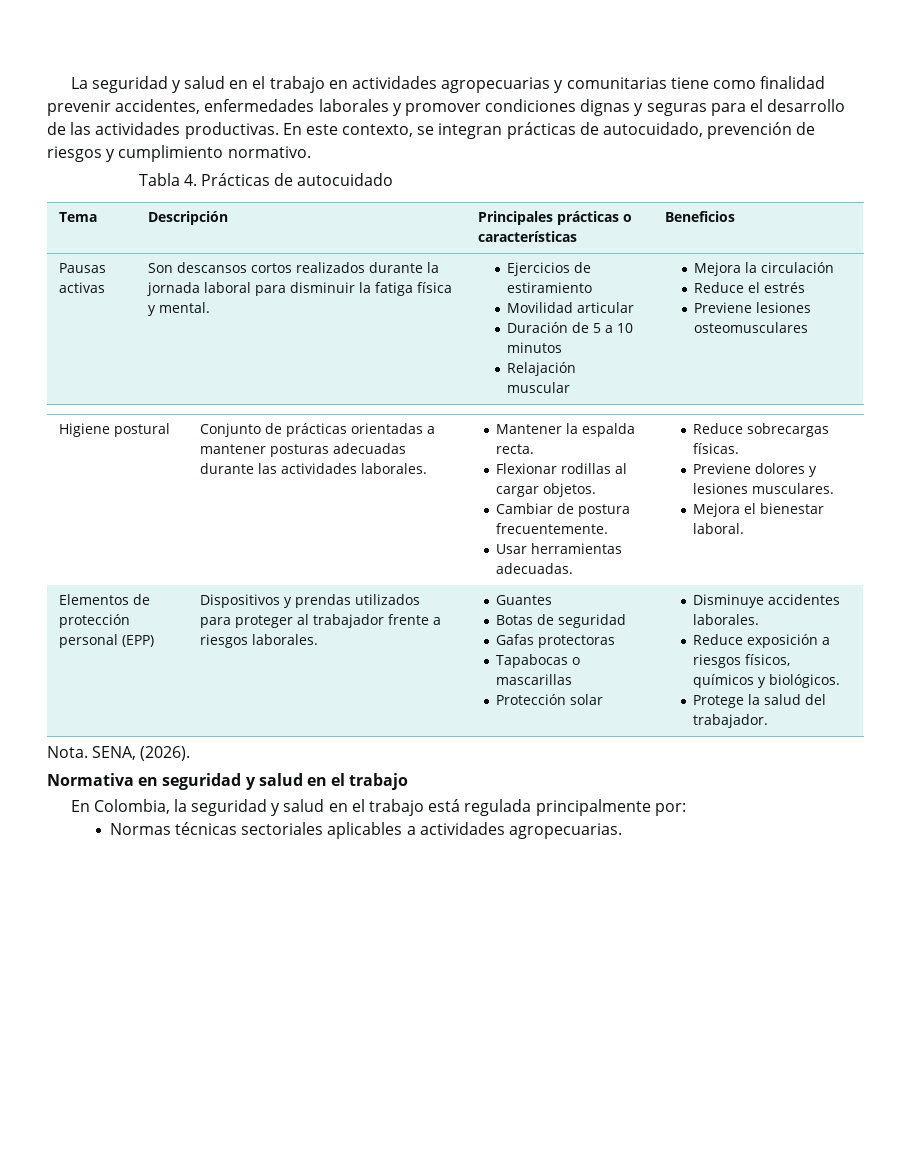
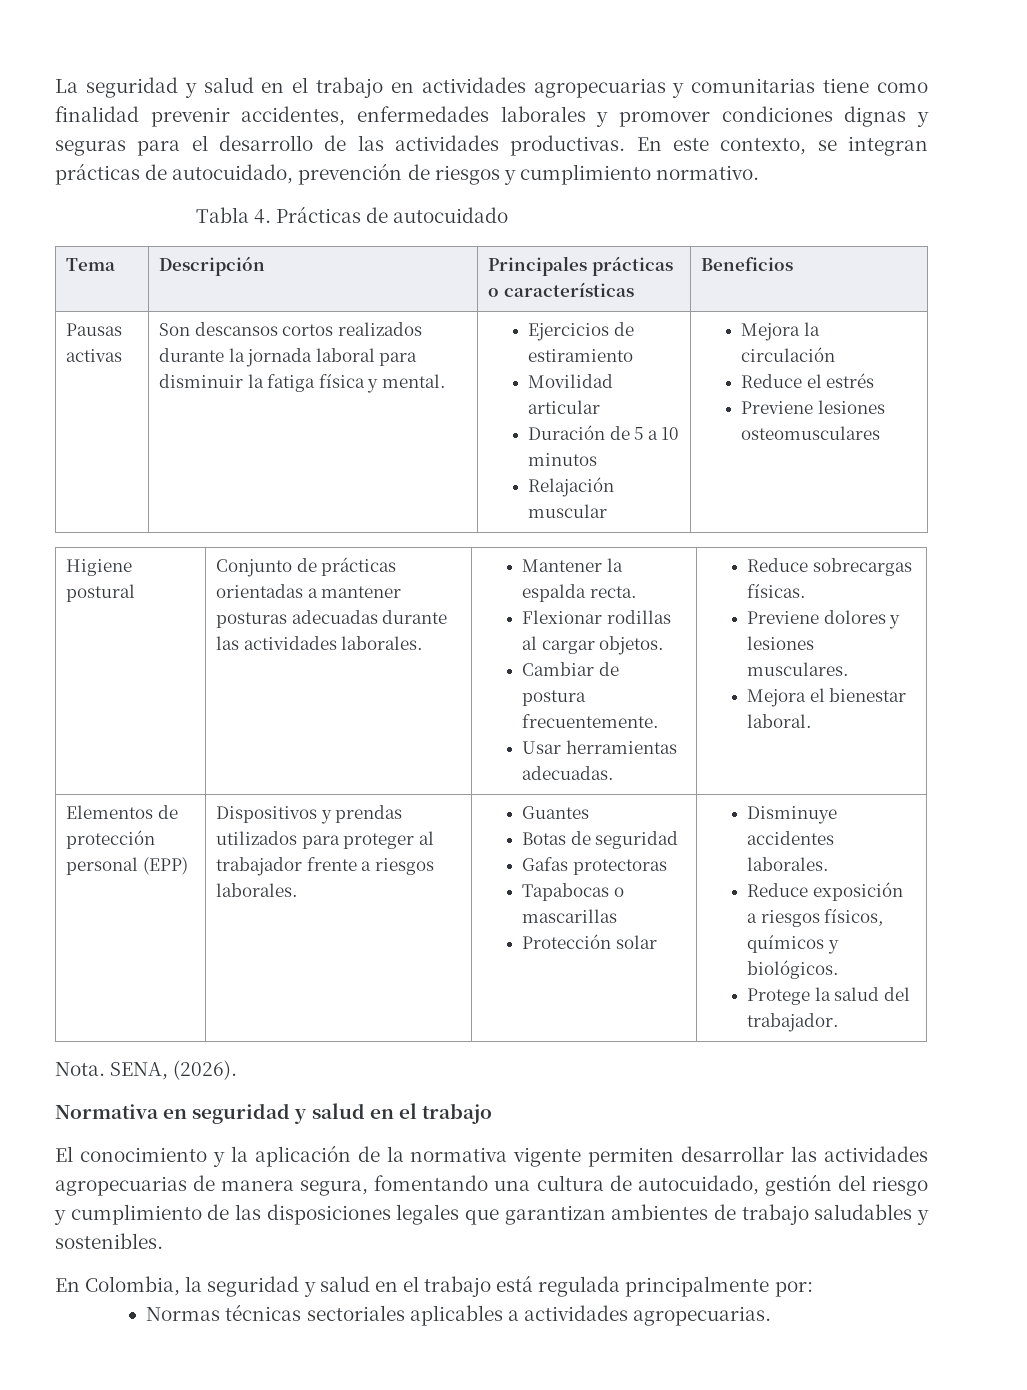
(409, 781) none -> [55,1145,928,1167] [55,1174,929,1196] [54,1204,929,1225] [55,1233,163,1249] // El conocimiento y la aplicación de la normativa vigente permiten desarrollar las actividades agropecuarias de manera segura, fomentando una cultura de autocuidado, gestión del riesgo y cumplimiento de las disposiciones legales que garantizan ambientes de trabajo saludables y sostenibles.

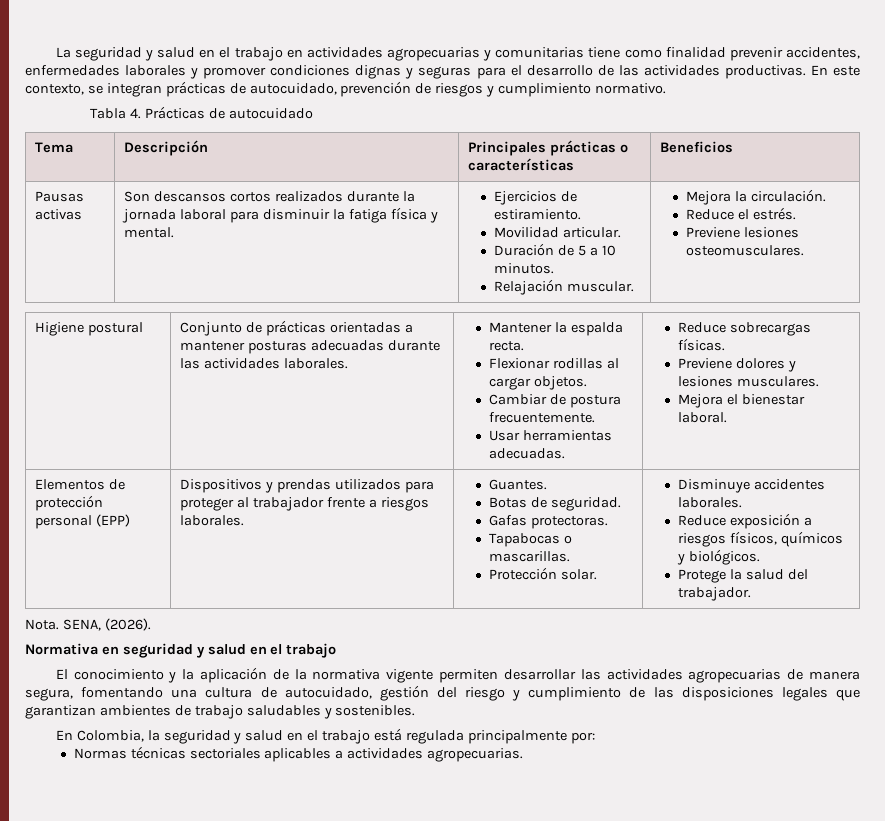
[527,349,633,362] estiramiento -> [494,209,582,220] estiramiento.
[527,400,600,414] articular -> [563,227,622,238] articular.
[527,453,597,466] minutos -> [494,263,555,274] minutos.
[527,504,607,518] muscular -> [567,281,635,292] muscular.
[740,347,835,362] circulación -> [750,189,826,202] circulación.
[826,373,875,388] estrés -> [752,207,796,220] estrés.
[740,426,880,440] osteomusculares -> [686,245,805,256] osteomusculares.
[521,806,589,819] Guantes -> [489,479,548,490] Guantes.
[595,831,679,849] seguridad -> [550,497,621,511] seguridad.
[572,859,667,875] protectoras -> [531,516,609,529] protectoras.
[521,909,617,923] mascarillas -> [489,551,571,562] mascarillas.
[615,935,657,949] solar -> [561,569,598,580] solar.

